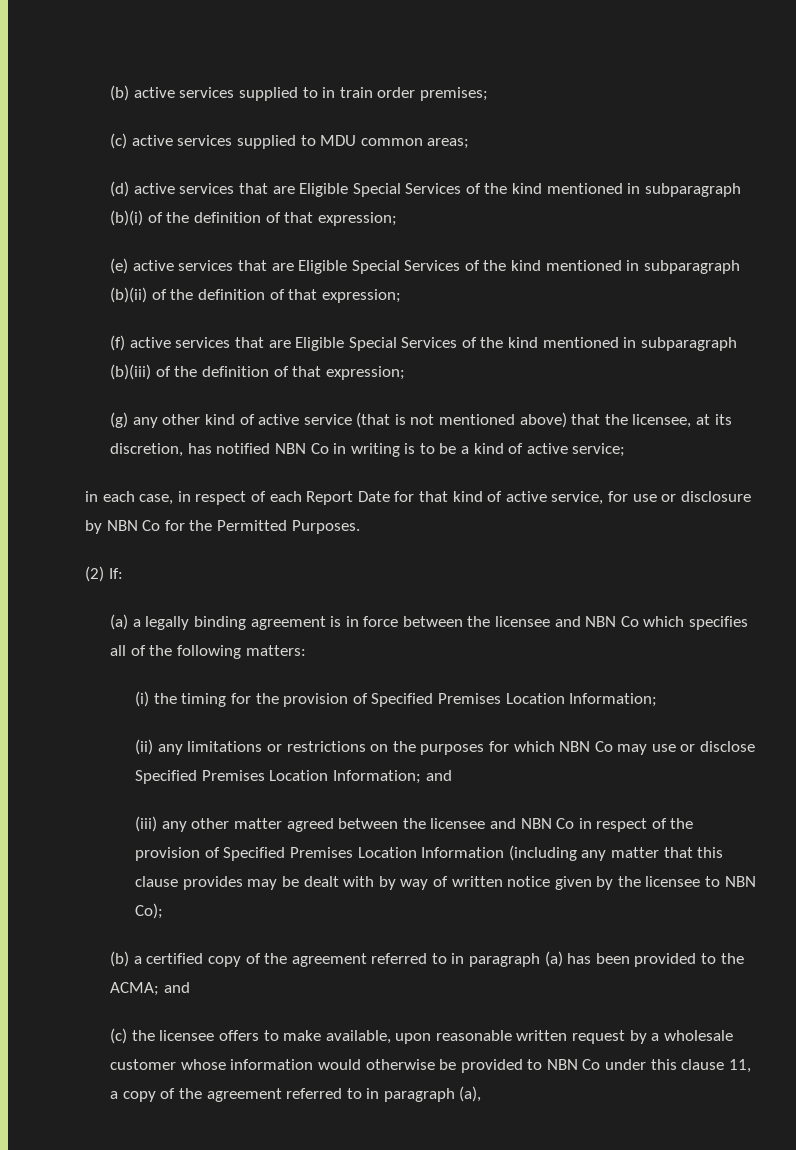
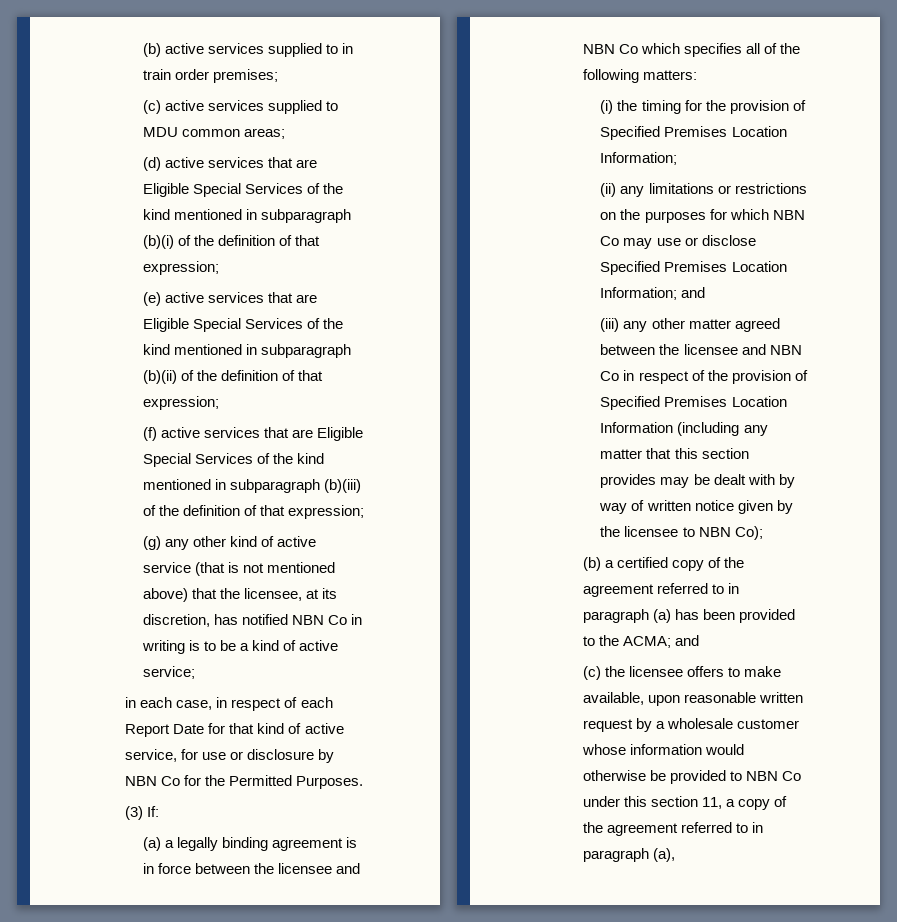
[85,566,105,582] (2) -> [125,806,144,820] (3)
[135,876,179,887] clause -> [701,448,749,459] section
[681,1059,725,1070] clause -> [650,796,698,807] section

